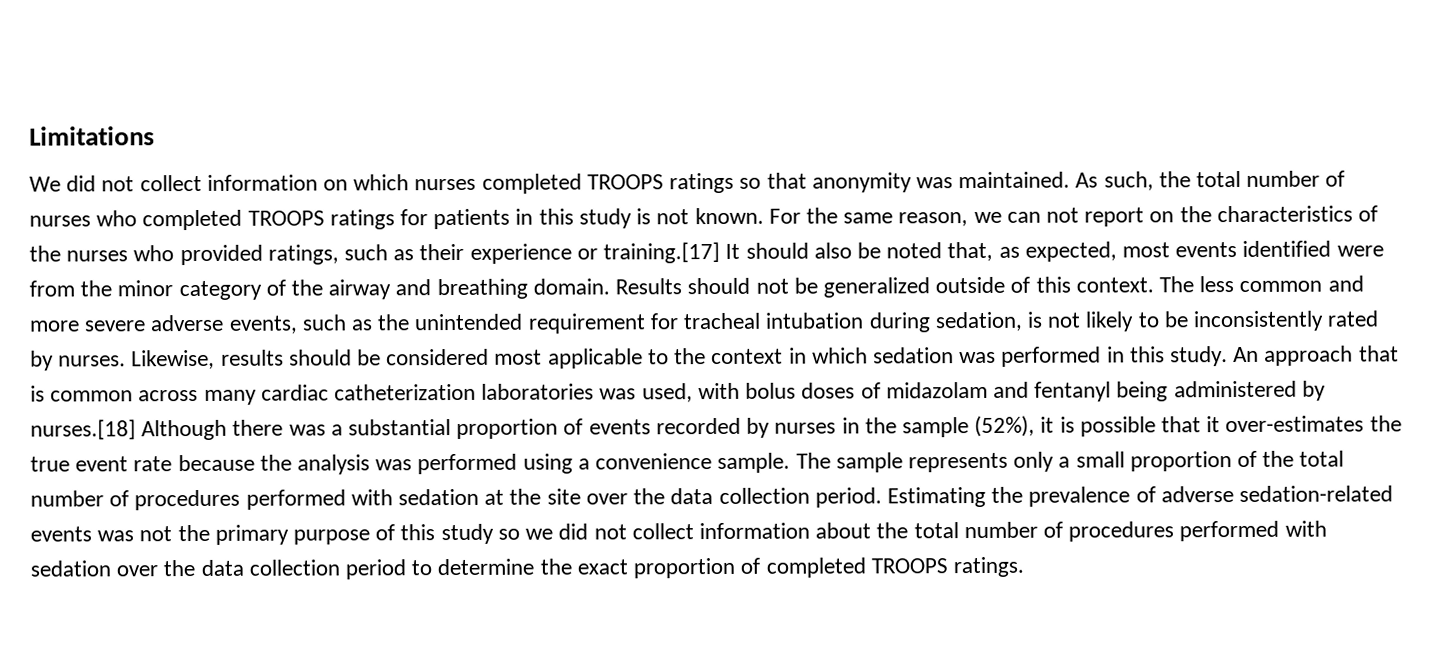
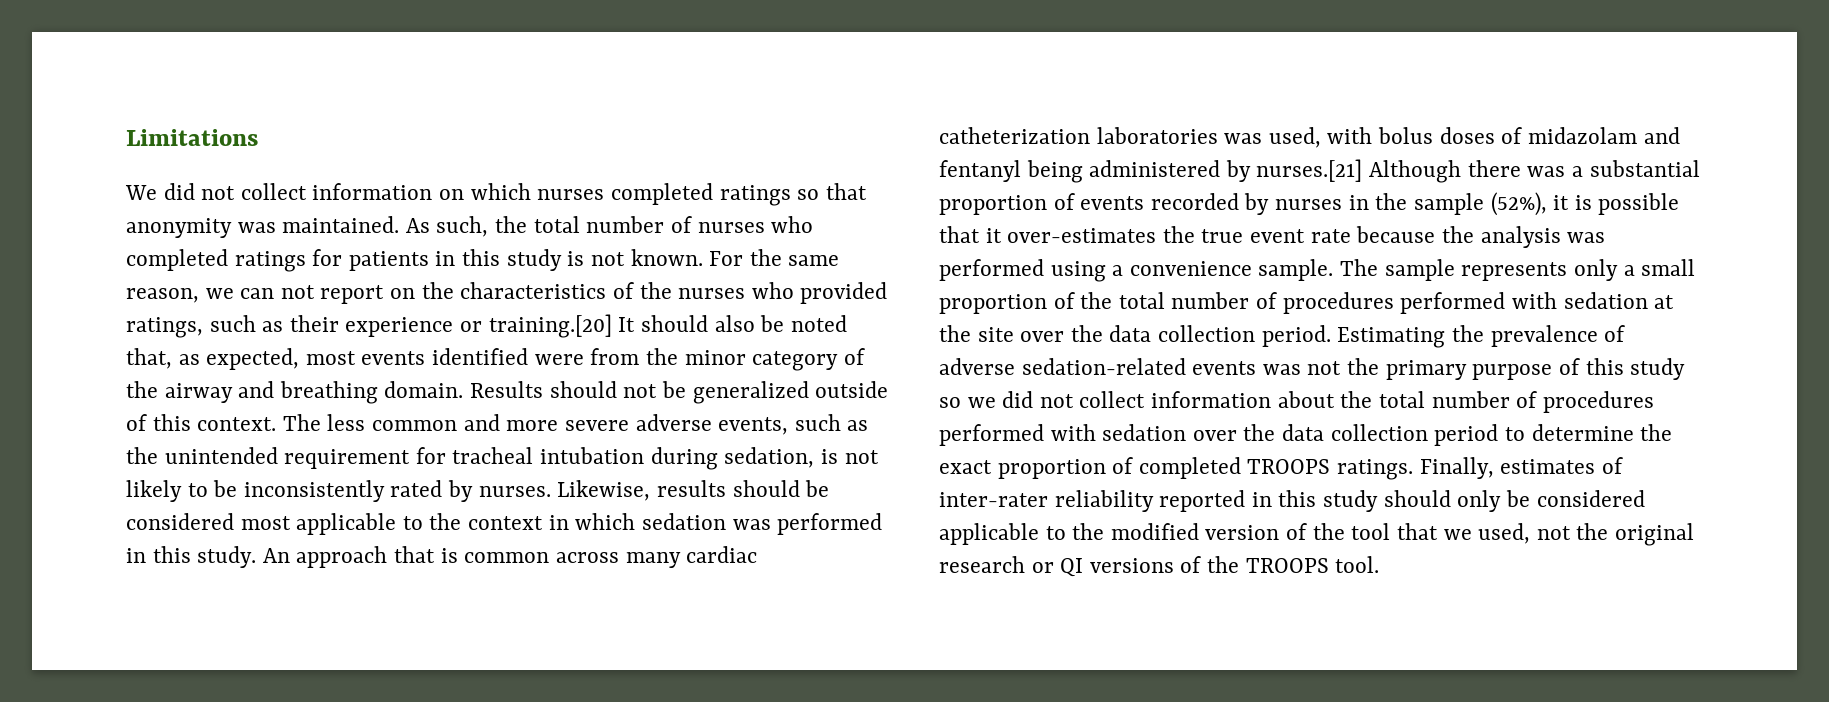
[586,174,664,190] TROOPS -> (713, 194) none
[247,210,325,226] TROOPS -> (228, 260) none
[603,241,721,264] training.[17] -> [488,314,612,338] training.[20]
[30,419,136,440] nurses.[18] -> [1256,159,1363,182] nurses.[21]
(1024, 567) none -> [1419,457,1623,479] [939,490,1645,512] [939,523,1694,546] [939,556,1380,577] Finally, estimates of inter-rater reliability reported in this study should only be considered applicable to the modified version of the tool that we used, not the original research or QI versions of the TROOPS tool.

